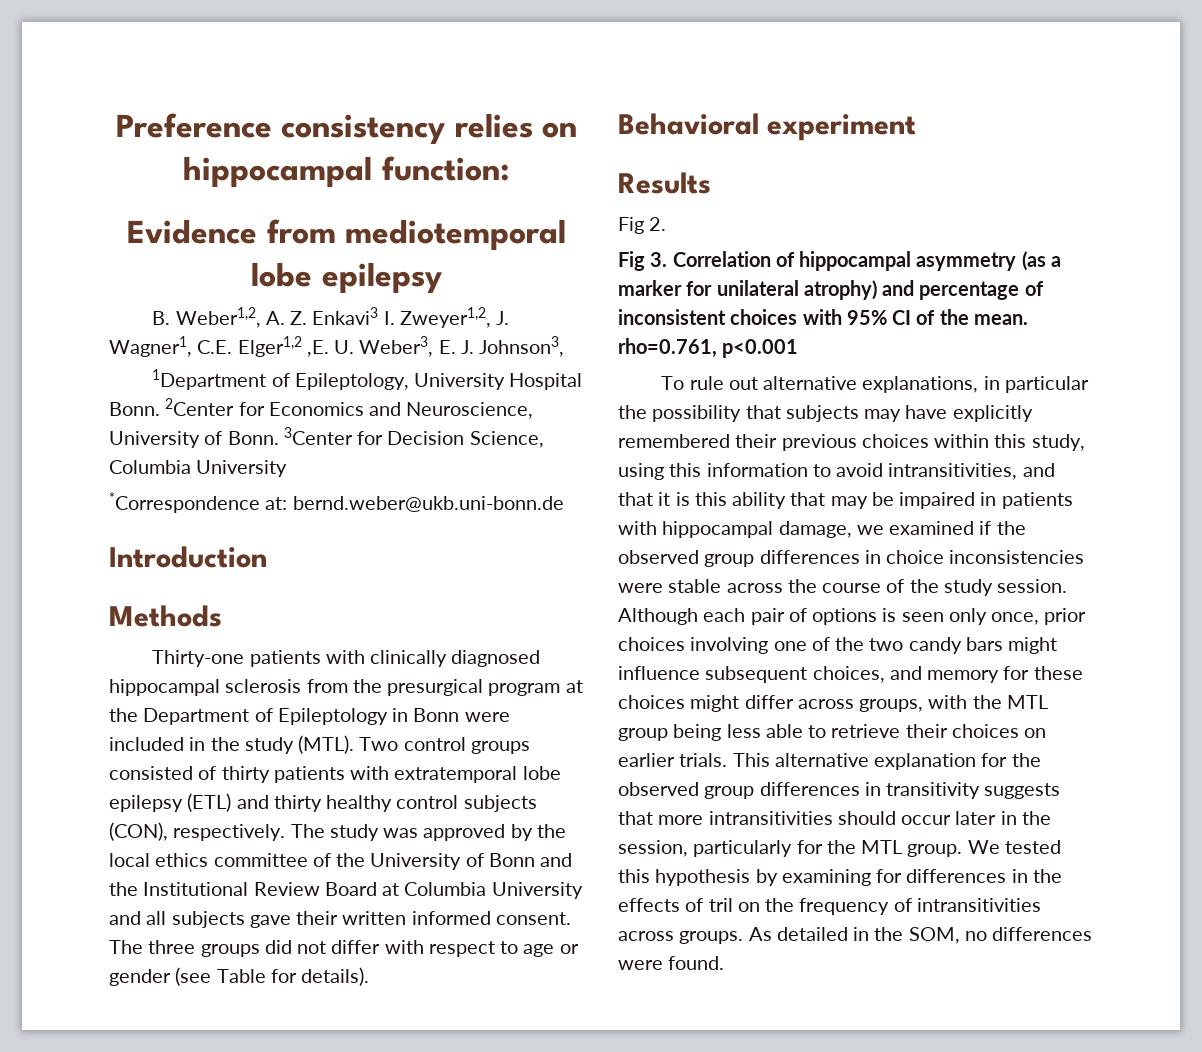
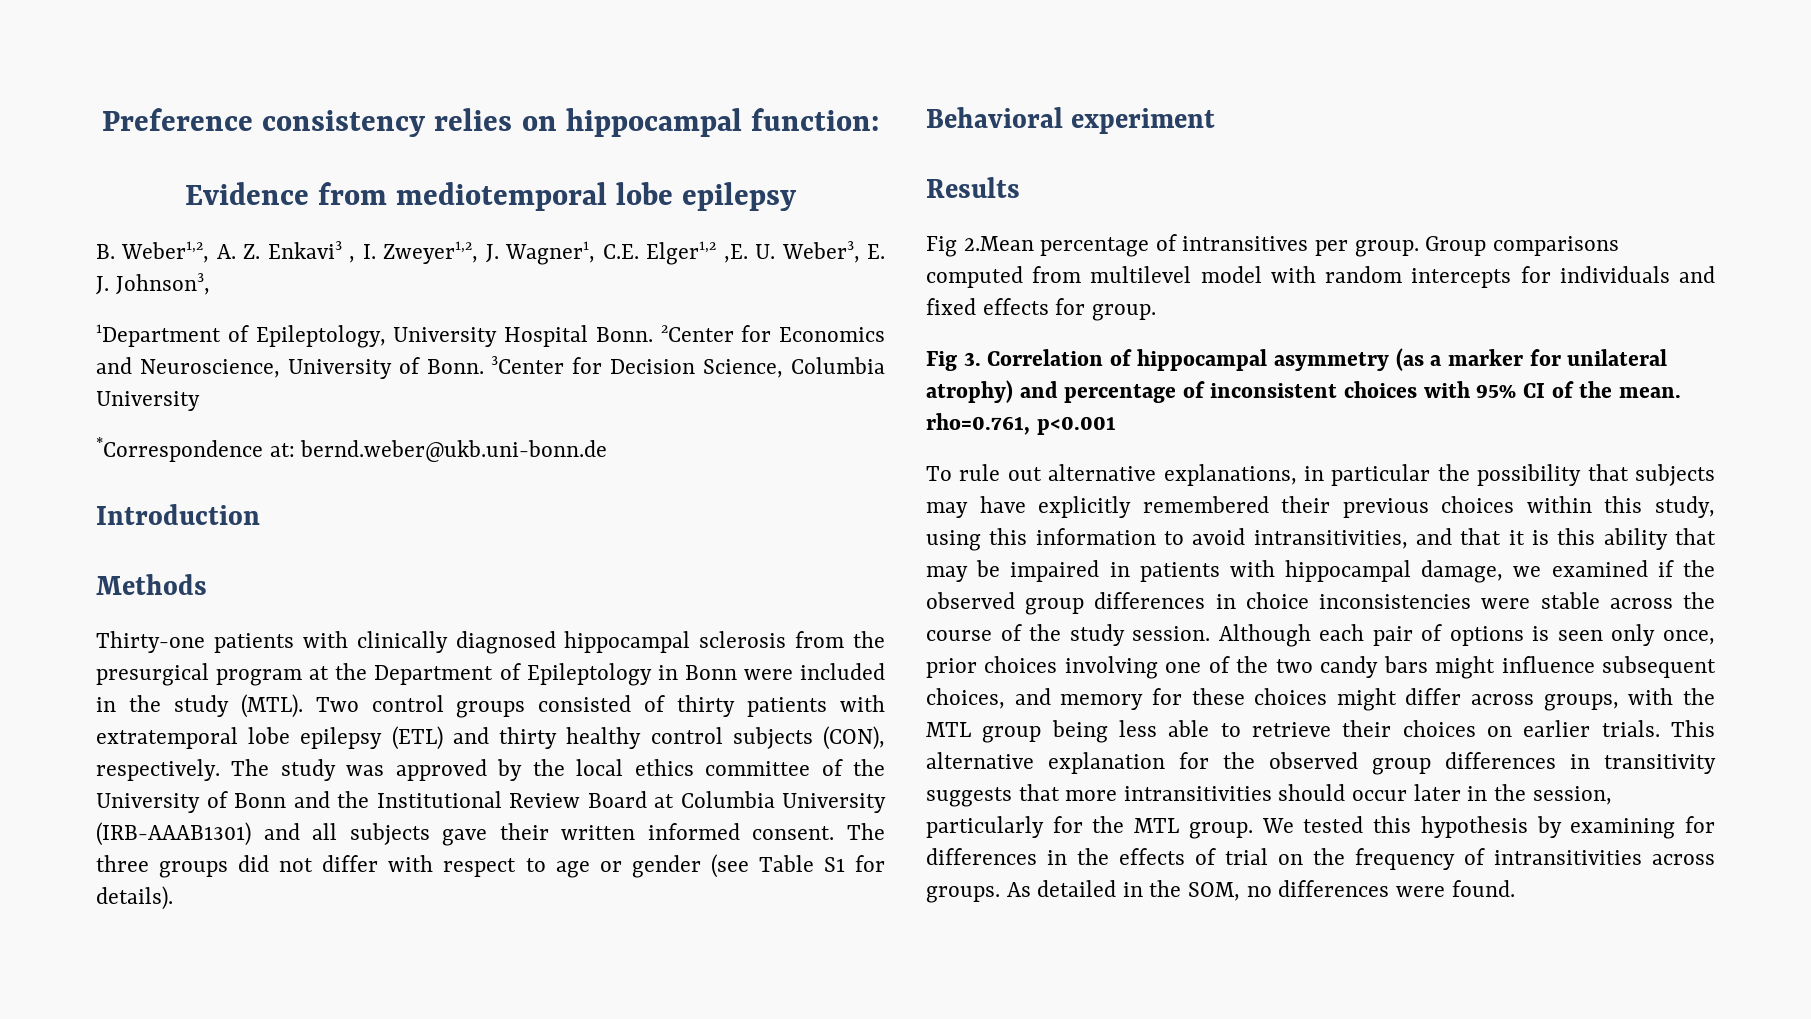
(379, 316) none -> [349,256,356,263] ,
(583, 890) none -> [96,822,251,846] (IRB-AAAB1301)
(266, 976) none -> [823,857,845,872] S1
[649,217,667,231] 2. -> [963,234,1619,257] [926,266,1715,288] [926,298,1156,321] 2.Mean percentage of intransitives per group. Group comparisons computed from multilevel model with random intercepts for individuals and fixed effects for group.
[708,898,733,912] tril -> [1225,848,1268,865] trial

